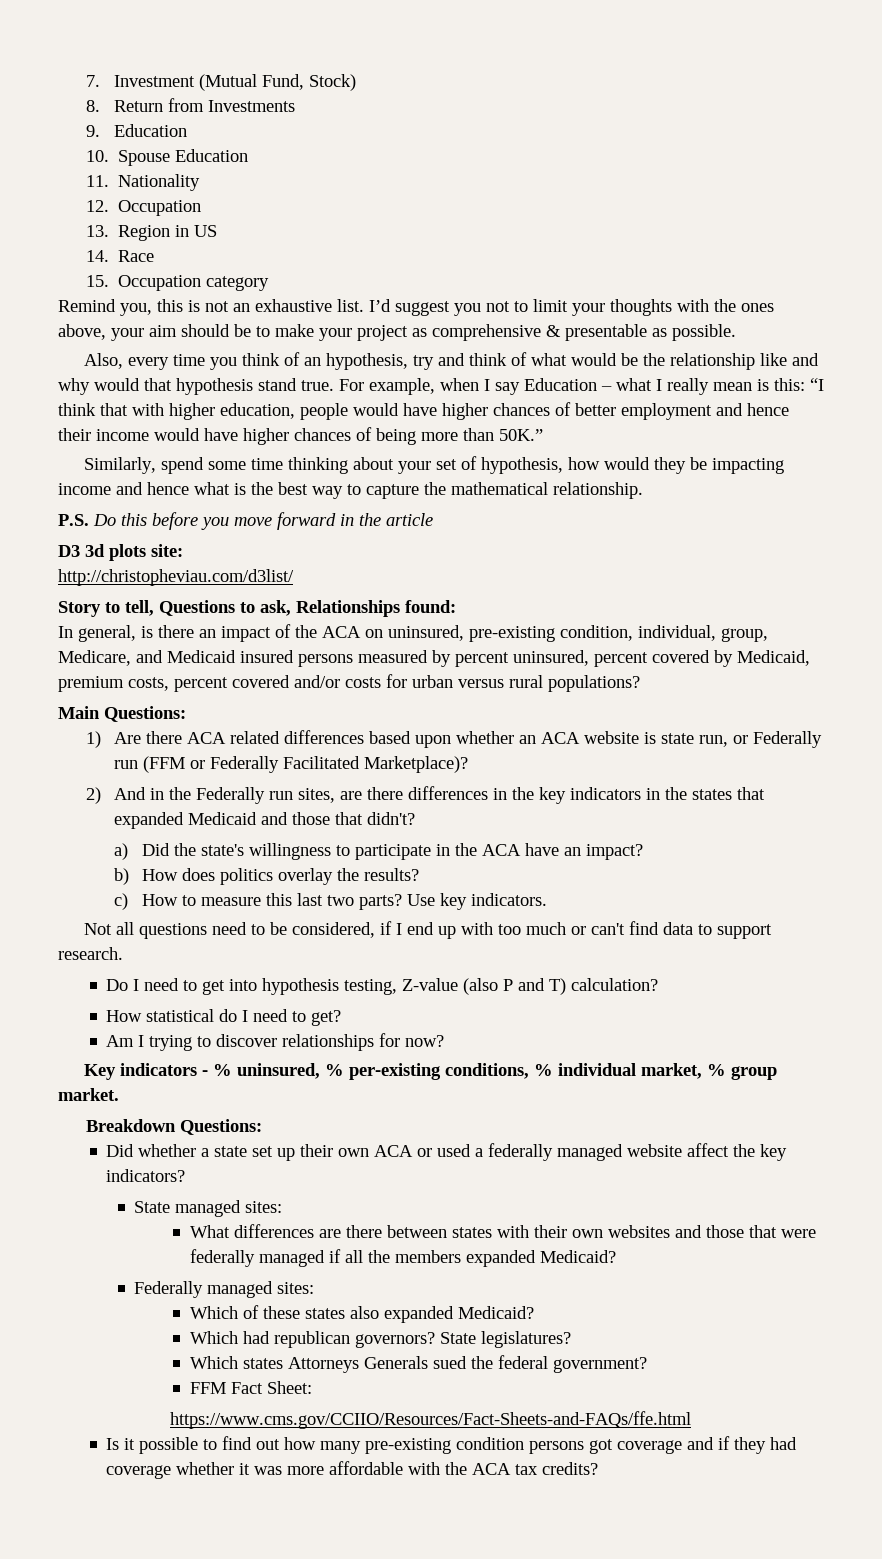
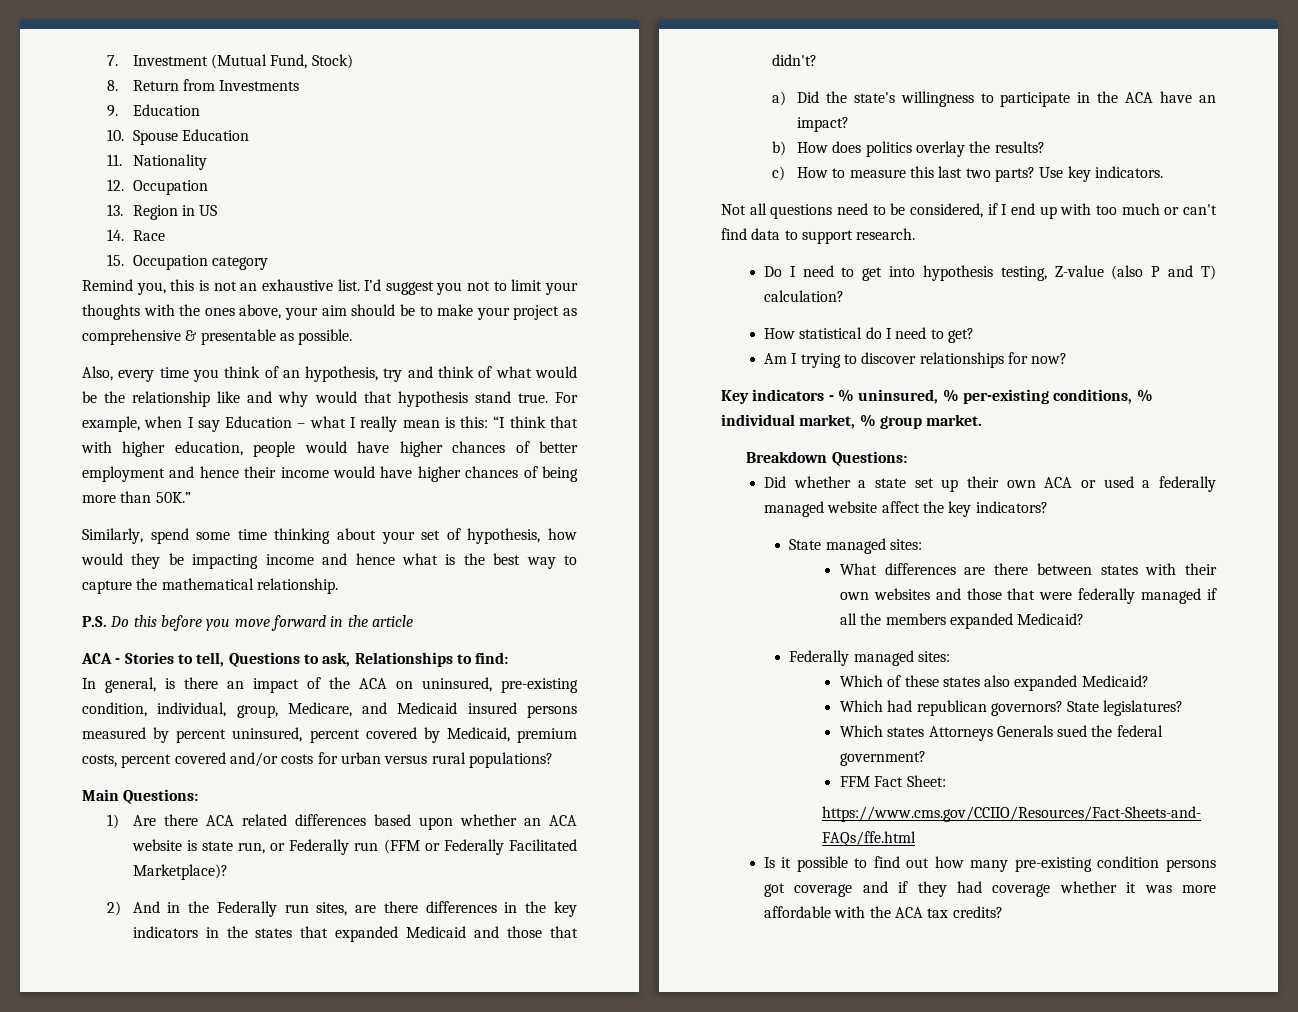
[58,544,183,561] [58,569,294,586] [58,601,101,617] D3 3d plots site: // http://christopheviau.com/d3list/ // Story -> [81,652,174,664] ACA - Stories
[405,600,456,613] found: -> [456,652,509,664] to find:

